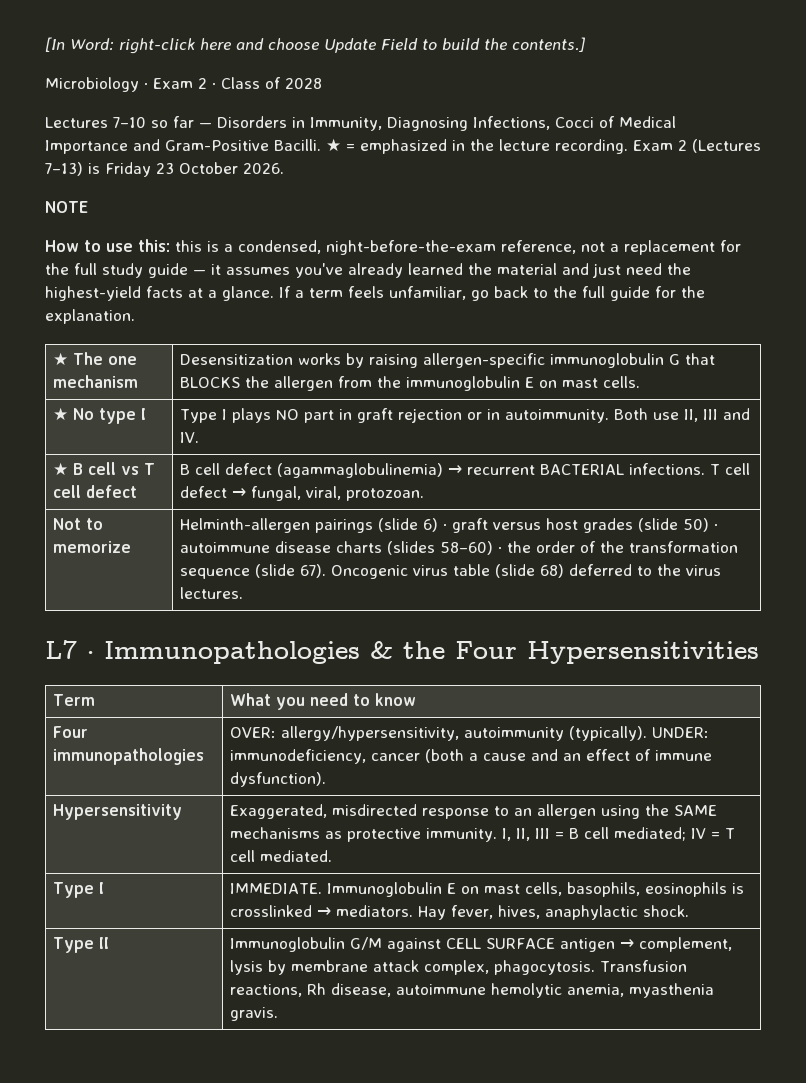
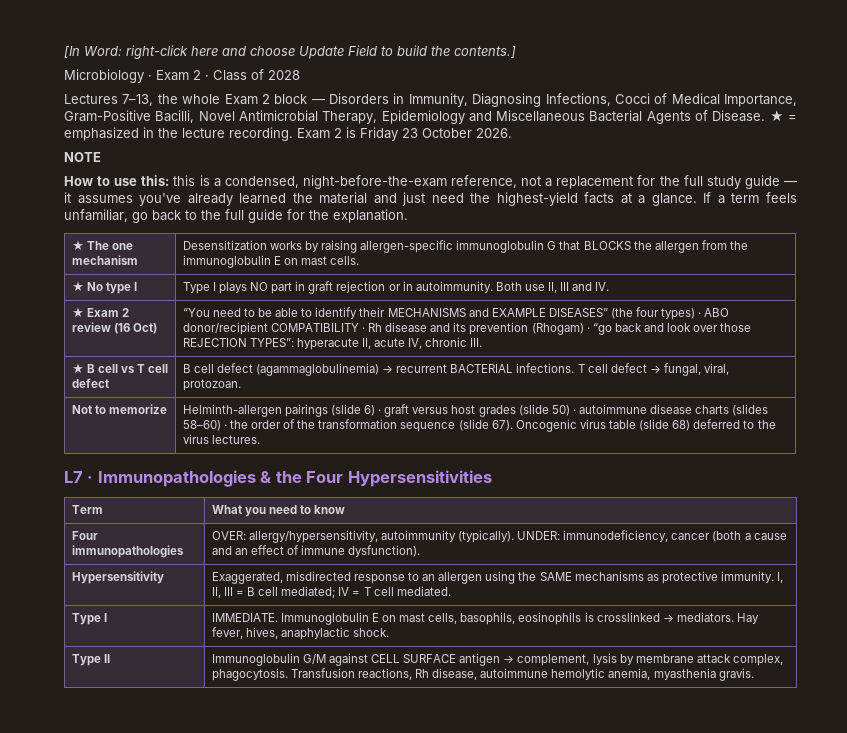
[113,116,194,128] 7–10 so far -> [122,94,308,106] 7–13, the whole Exam 2 block
[45,139,321,154] Importance and Gram-Positive Bacilli. -> [724,94,797,107] [64,110,766,124] Importance, Gram-Positive Bacilli, Novel Antimicrobial Therapy, Epidemiology and Miscellaneous Bacterial Agents of Disease.
[692,139,761,153] [45,162,83,176] (Lectures 7–13) -> (342, 133) none
(199, 437) none -> [71,307,129,317] [71,322,157,334] [182,307,730,320] [182,322,752,335] [182,337,483,350] // ★ Exam 2 review (16 Oct) | “You need to be able to identify their MECHANISMS and EXAMPLE DISEASES” (the four types) · ABO donor/recipient COMPATIBILITY · Rh disease and its prevention (Rhogam) · “go back and look over those REJECTION TYPES”: hyperacute II, acute IV, chronic III.

